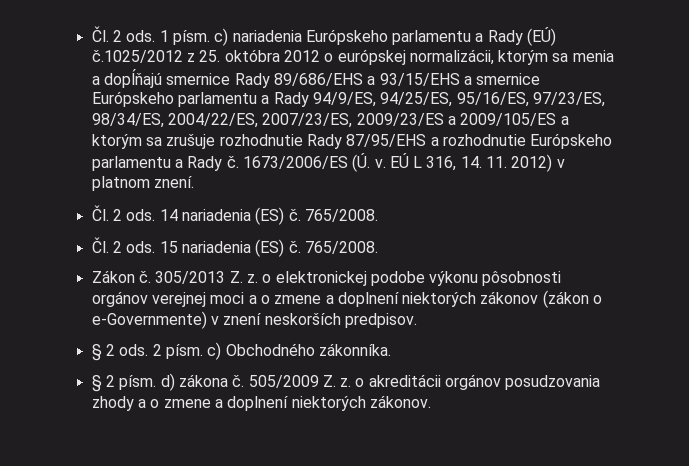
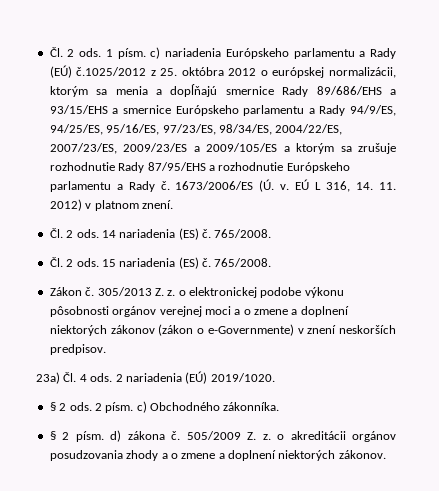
(417, 320) none -> [36,371,275,384] // 23a) Čl. 4 ods. 2 nariadenia (EÚ) 2019/1020.

